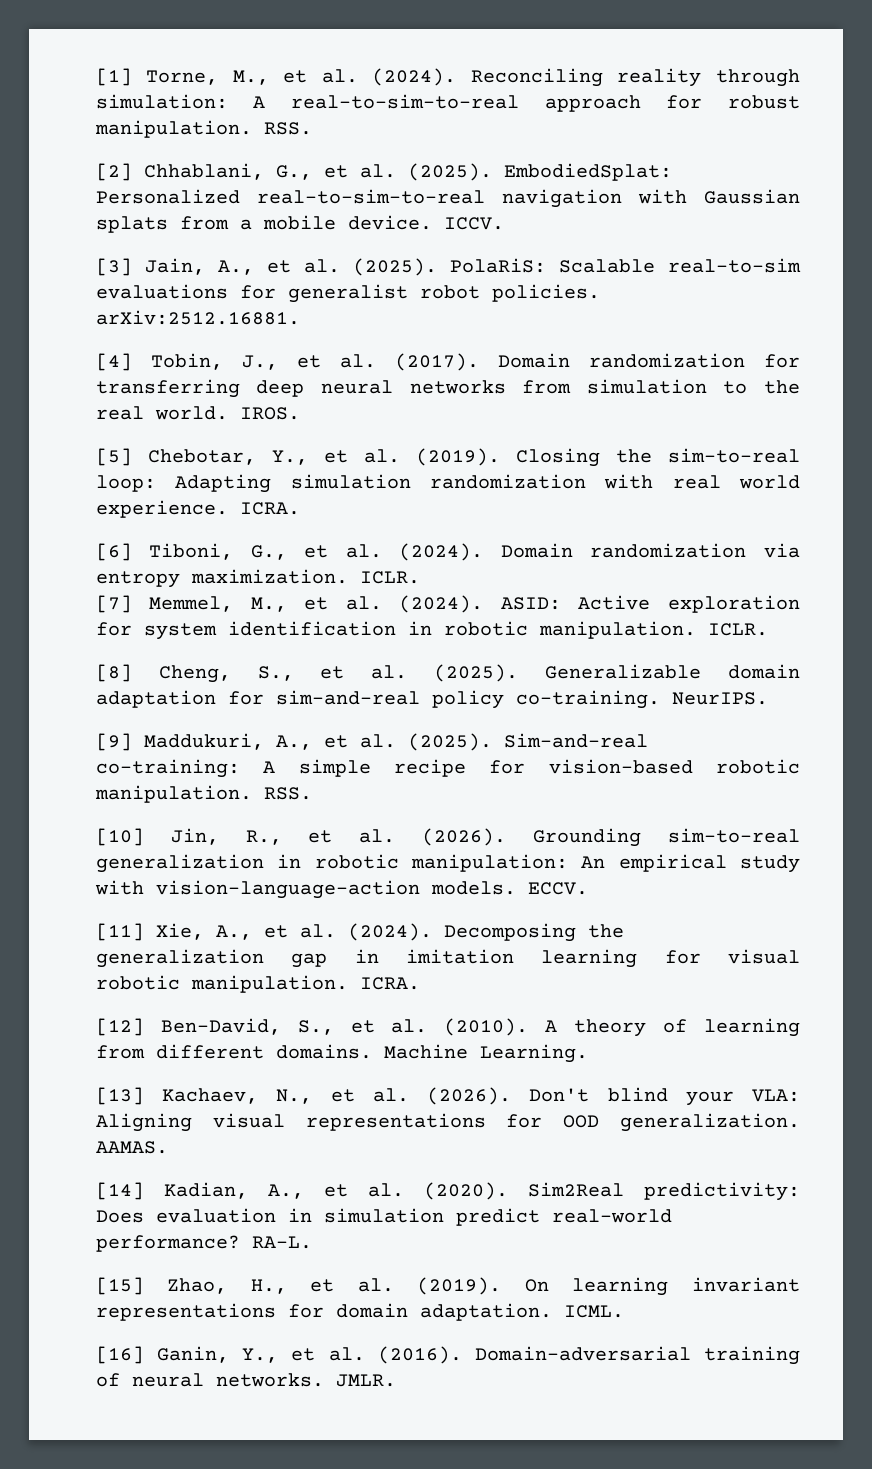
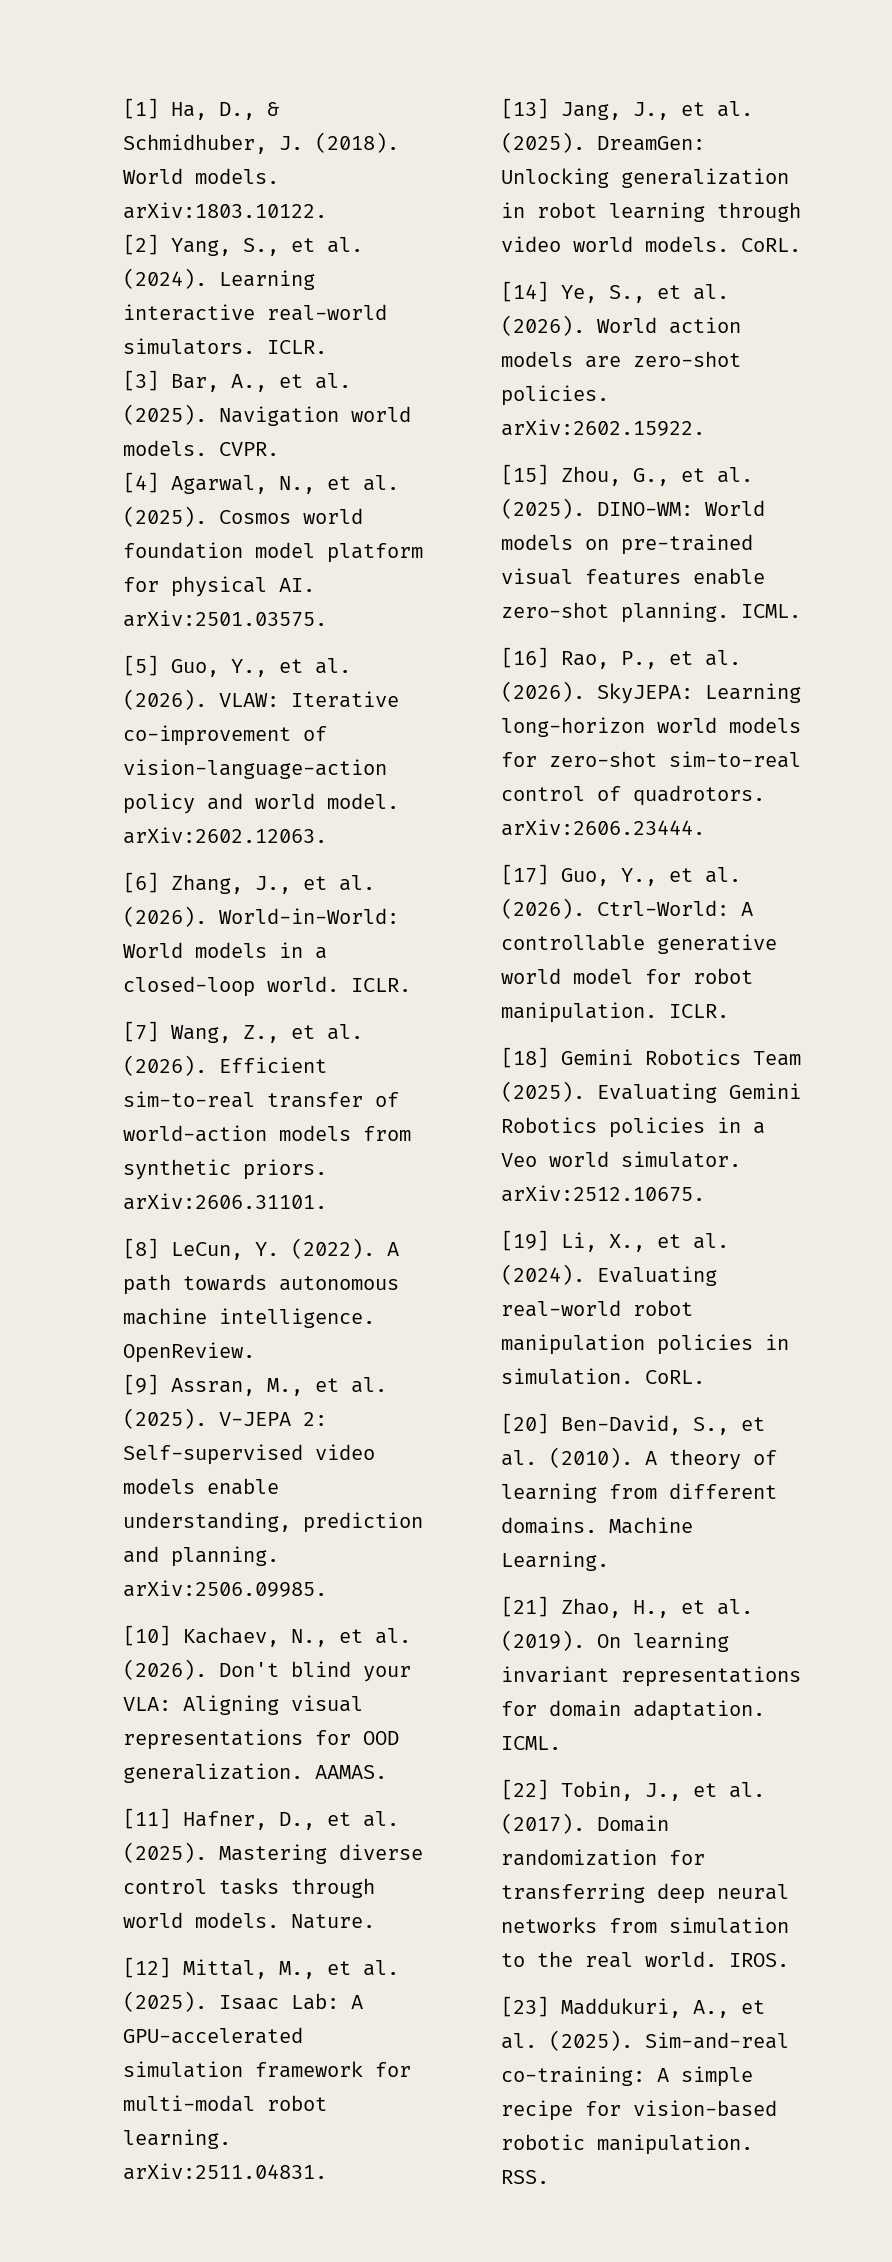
[146,68,800,87] [95,94,800,112] [94,120,312,138] [95,163,672,181] [95,189,800,208] [95,215,504,233] [95,258,801,276] [95,284,600,303] [95,310,300,325] [95,353,132,371] Torne, M., et al. (2024). Reconciling reality through simulation: A real-to-sim-to-real approach for robust manipulation. RSS. // [2] Chhablani, G., et al. (2025). EmbodiedSplat: Personalized real-to-sim-to-real navigation with Gaussian splats from a mobile device. ICCV. // [3] Jain, A., et al. (2025). PolaRiS: Scalable real-to-sim evaluations for generalist robot policies. arXiv:2512.16881. // [4] -> [170,102,279,120] [122,132,399,154] [122,168,279,184] [122,202,327,219] [122,234,363,256] [122,268,315,290] [122,304,387,321] [122,338,327,355] [122,370,351,392] [122,404,411,426] [122,440,279,456] [122,472,399,494] [122,506,363,527] [122,542,423,563] [122,576,315,597] [122,610,327,627] [122,655,351,677] [122,689,399,710] [122,725,327,746] [122,759,387,779] [122,793,399,814] [122,827,327,844] [122,872,375,894] [122,906,399,927] [122,942,327,959] [122,976,411,997] [122,1021,363,1043] [122,1055,327,1076] [122,1091,399,1108] [122,1125,411,1142] [122,1159,327,1180] [122,1193,327,1210] [122,1238,399,1260] [122,1274,399,1295] [122,1308,375,1328] [122,1342,255,1363] [122,1374,387,1396] [122,1408,327,1429] [122,1444,375,1465] [122,1478,279,1495] [122,1512,423,1533] [122,1546,279,1567] [122,1580,327,1597] [122,1625,411,1647] [122,1659,411,1682] [122,1695,363,1715] [122,1729,399,1750] [122,1763,387,1783] [122,1808,399,1830] [122,1842,423,1864] [122,1878,375,1898] [122,1912,375,1929] [122,1957,399,1979] [122,1991,363,2012] [122,2027,303,2044] [122,2061,411,2078] [122,2095,327,2112] [122,2129,231,2149] [122,2163,327,2180] [500,98,753,120] [500,132,705,153] [500,168,789,188] [500,202,801,222] [500,236,801,252] [500,281,729,303] [500,315,741,336] [500,351,741,368] [500,385,609,406] [500,419,705,436] [500,464,753,486] [500,498,765,519] [500,534,753,555] [500,568,765,585] [500,602,801,623] [500,647,741,669] [500,681,801,704] [500,717,801,737] [500,751,801,768] [500,785,765,806] [500,819,705,836] [500,864,741,886] [500,898,753,919] [500,934,777,954] [500,968,753,984] [500,1002,729,1023] [500,1047,801,1068] [500,1081,801,1103] [500,1117,765,1138] [500,1151,741,1168] [500,1185,705,1202] [500,1230,729,1252] [500,1264,717,1286] [500,1300,693,1317] [500,1334,789,1355] [500,1368,705,1385] [500,1413,765,1435] [500,1447,777,1470] [500,1483,777,1503] [500,1517,693,1534] [500,1551,609,1571] [500,1596,753,1618] [500,1630,729,1652] [500,1666,801,1687] [500,1700,765,1721] [500,1736,561,1750] [500,1779,549,1800] Ha, D., & Schmidhuber, J. (2018). World models. arXiv:1803.10122. // [2] Yang, S., et al. (2024). Learning interactive real-world simulators. ICLR. // [3] Bar, A., et al. (2025). Navigation world models. CVPR. // [4] Agarwal, N., et al. (2025). Cosmos world foundation model platform for physical AI. arXiv:2501.03575. // [5] Guo, Y., et al. (2026). VLAW: Iterative co-improvement of vision-language-action policy and world model. arXiv:2602.12063. // [6] Zhang, J., et al. (2026). World-in-World: World models in a closed-loop world. ICLR. // [7] Wang, Z., et al. (2026). Efficient sim-to-real transfer of world-action models from synthetic priors. arXiv:2606.31101. // [8] LeCun, Y. (2022). A path towards autonomous machine intelligence. OpenReview. // [9] Assran, M., et al. (2025). V-JEPA 2: Self-supervised video models enable understanding, prediction and planning. arXiv:2506.09985. // [10] Kachaev, N., et al. (2026). Don't blind your VLA: Aligning visual representations for OOD generalization. AAMAS. // [11] Hafner, D., et al. (2025). Mastering diverse control tasks through world models. Nature. // [12] Mittal, M., et al. (2025). Isaac Lab: A GPU-accelerated simulation framework for multi-modal robot learning. arXiv:2511.04831. // [13] Jang, J., et al. (2025). DreamGen: Unlocking generalization in robot learning through video world models. CoRL. // [14] Ye, S., et al. (2026). World action models are zero-shot policies. arXiv:2602.15922. // [15] Zhou, G., et al. (2025). DINO-WM: World models on pre-trained visual features enable zero-shot planning. ICML. // [16] Rao, P., et al. (2026). SkyJEPA: Learning long-horizon world models for zero-shot sim-to-real control of quadrotors. arXiv:2606.23444. // [17] Guo, Y., et al. (2026). Ctrl-World: A controllable generative world model for robot manipulation. ICLR. // [18] Gemini Robotics Team (2025). Evaluating Gemini Robotics policies in a Veo world simulator. arXiv:2512.10675. // [19] Li, X., et al. (2024). Evaluating real-world robot manipulation policies in simulation. CoRL. // [20] Ben-David, S., et al. (2010). A theory of learning from different domains. Machine Learning. // [21] Zhao, H., et al. (2019). On learning invariant representations for domain adaptation. ICML. // [22]
[95,448,800,467] [95,474,800,493] [95,500,300,518] [95,543,800,561] [95,569,420,588] [95,595,800,613] [95,621,768,640] [95,664,800,683] [95,690,768,709] [95,733,132,751] [5] Chebotar, Y., et al. (2019). Closing the sim-to-real loop: Adapting simulation randomization with real world experience. ICRA. // [6] Tiboni, G., et al. (2024). Domain randomization via entropy maximization. ICLR. // [7] Memmel, M., et al. (2024). ASID: Active exploration for system identification in robotic manipulation. ICLR. // [8] Cheng, S., et al. (2025). Generalizable domain adaptation for sim-and-real policy co-training. NeurIPS. // [9] -> [500,1996,549,2017] [23]
[95,828,800,847] [95,854,800,873] [94,880,588,899] [95,923,624,942] [95,949,800,968] [95,975,420,993] [95,1018,800,1037] [95,1044,588,1063] [95,1087,801,1106] [95,1113,801,1132] [95,1141,168,1154] [95,1182,801,1201] [95,1208,672,1226] [95,1235,312,1252] [95,1277,800,1296] [95,1303,624,1321] [95,1346,801,1365] [95,1373,396,1387] // [10] Jin, R., et al. (2026). Grounding sim-to-real generalization in robotic manipulation: An empirical study with vision-language-action models. ECCV. // [11] Xie, A., et al. (2024). Decomposing the generalization gap in imitation learning for visual robotic manipulation. ICRA. // [12] Ben-David, S., et al. (2010). A theory of learning from different domains. Machine Learning. // [13] Kachaev, N., et al. (2026). Don't blind your VLA: Aligning visual representations for OOD generalization. AAMAS. // [14] Kadian, A., et al. (2020). Sim2Real predictivity: Does evaluation in simulation predict real-world performance? RA-L. // [15] Zhao, H., et al. (2019). On learning invariant representations for domain adaptation. ICML. // [16] Ganin, Y., et al. (2016). Domain-adversarial training of neural networks. JMLR. -> (549, 2177) none

